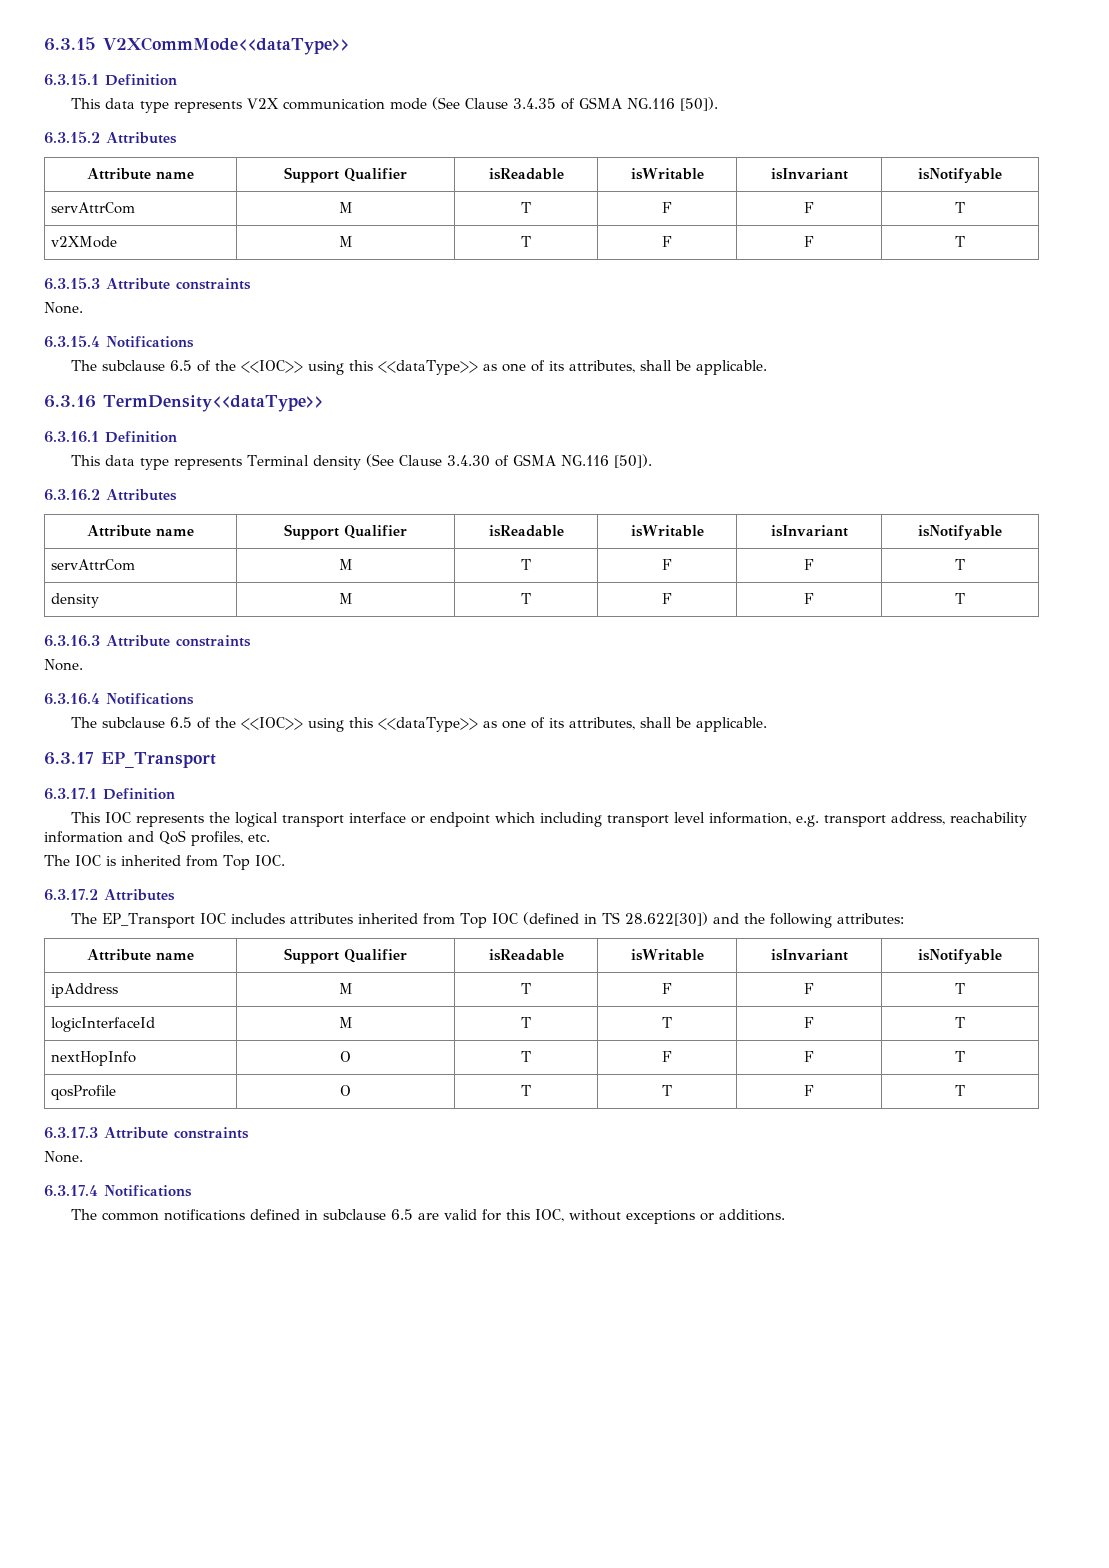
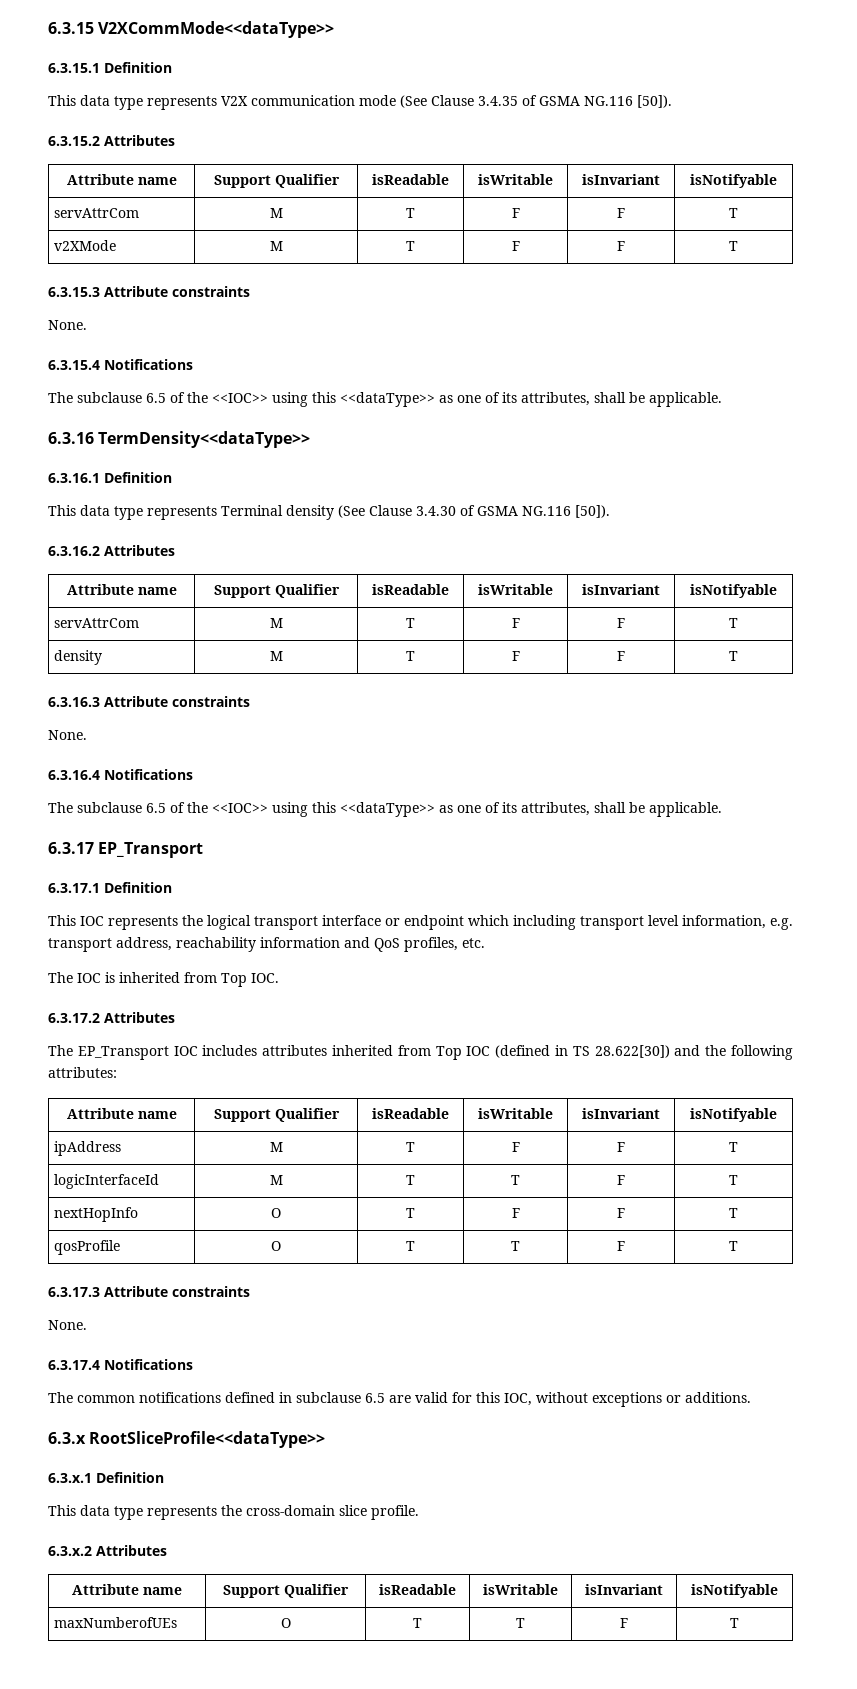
(786, 1215) none -> [48,1431,326,1448] [48,1472,164,1483] [48,1505,419,1520] [48,1545,167,1556] [72,1584,182,1595] [223,1584,349,1598] [379,1584,456,1595] [483,1584,558,1595] [585,1584,663,1595] [691,1584,778,1598] [53,1617,177,1628] [280,1618,291,1628] [413,1618,422,1628] [516,1618,525,1628] [620,1618,628,1628] [730,1618,739,1628] // 6.3.x RootSliceProfile<<dataType>> // 6.3.x.1 Definition // This data type represents the cross-domain slice profile. // 6.3.x.2 Attributes // Attribute name | Support Qualifier | isReadable | isWritable | isInvariant | isNotifyable // maxNumberofUEs | O | T | T | F | T

